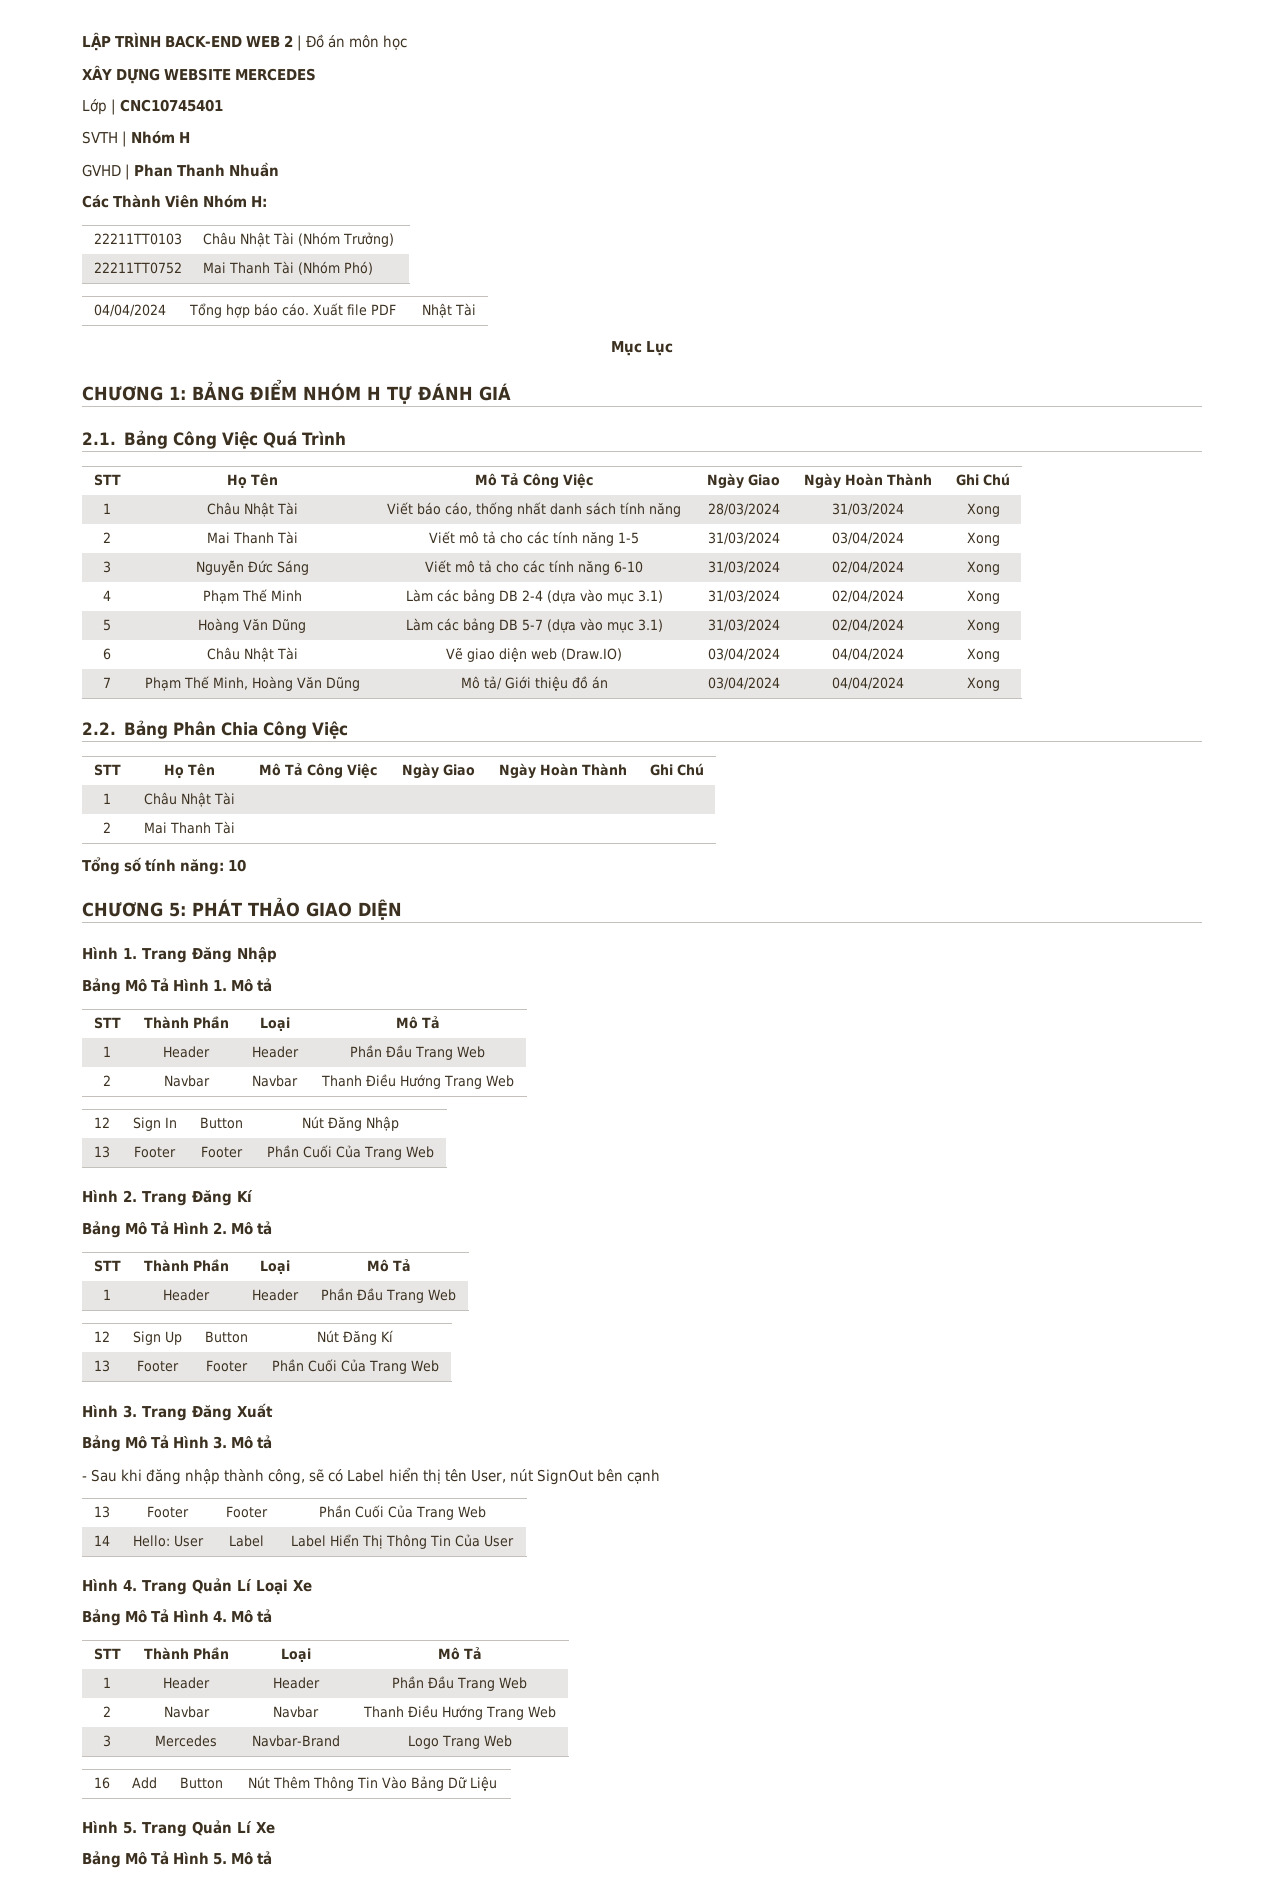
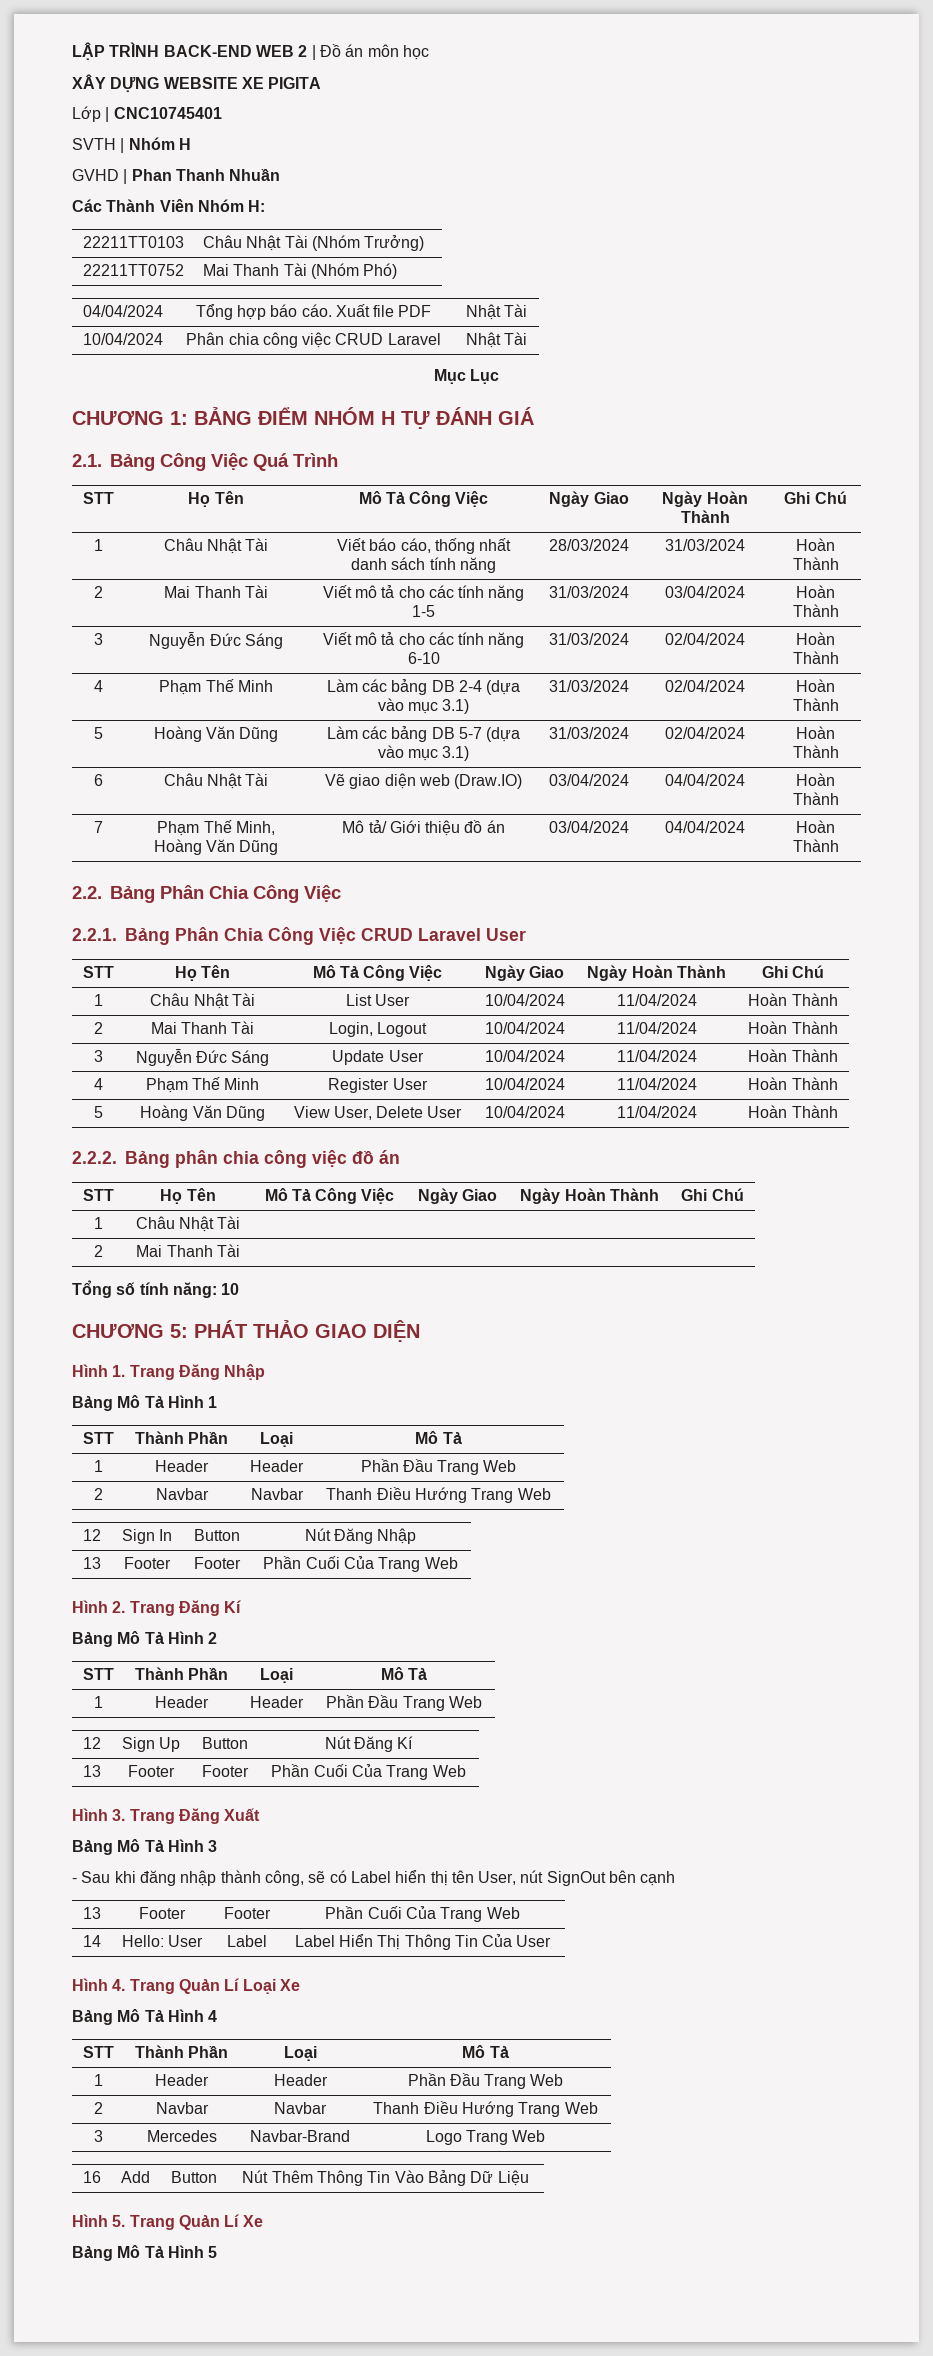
[235,68,317,81] MERCEDES -> [241,77,322,89] XE PIGITA
(476, 309) none -> [82,333,163,345] [186,332,441,348] [465,332,528,348] // 10/04/2024 | Phân chia công việc CRUD Laravel | Nhật Tài
[966,503,1000,517] Xong -> [796,538,835,551] [792,557,839,570] Hoàn Thành
[966,532,1000,546] Xong -> [796,585,835,598] [792,604,839,617] Hoàn Thành
[966,561,1000,575] Xong -> [796,632,835,645] [792,651,839,664] Hoàn Thành
[966,590,1000,604] Xong -> [796,679,835,692] [792,698,839,711] Hoàn Thành
[966,619,1000,633] Xong -> [796,726,835,739] [792,745,839,758] Hoàn Thành
[966,648,1000,662] Xong -> [796,773,835,786] [792,792,839,805] Hoàn Thành
[966,677,1000,691] Xong -> [796,820,835,833] [792,839,839,852] Hoàn Thành
(348, 730) none -> [72,927,526,945] [82,966,114,978] [174,965,231,981] [312,965,443,981] [484,965,565,981] [587,965,726,981] [761,965,825,978] [93,994,103,1006] [150,993,255,1009] [345,994,411,1006] [484,994,565,1006] [616,994,697,1006] [748,993,838,1006] [93,1022,103,1034] [150,1021,255,1034] [328,1022,428,1037] [484,1022,565,1034] [616,1022,697,1034] [748,1021,838,1034] [93,1050,103,1062] [135,1049,270,1066] [332,1050,424,1065] [484,1050,565,1062] [616,1050,697,1062] [748,1049,838,1062] [93,1078,103,1090] [145,1077,260,1093] [328,1078,428,1093] [484,1078,565,1090] [616,1078,697,1090] [748,1077,838,1090] [93,1106,103,1118] [140,1105,265,1121] [293,1106,463,1120] [484,1106,565,1118] [616,1106,697,1118] [748,1105,838,1118] [72,1150,400,1168] // 2.2.1. Bảng Phân Chia Công Việc CRUD Laravel User // STT | Họ Tên | Mô Tả Công Việc | Ngày Giao | Ngày Hoàn Thành | Ghi Chú // 1 | Châu Nhật Tài | List User | 10/04/2024 | 11/04/2024 | Hoàn Thành // 2 | Mai Thanh Tài | Login, Logout | 10/04/2024 | 11/04/2024 | Hoàn Thành // 3 | Nguyễn Đức Sáng | Update User | 10/04/2024 | 11/04/2024 | Hoàn Thành // 4 | Phạm Thế Minh | Register User | 10/04/2024 | 11/04/2024 | Hoàn Thành // 5 | Hoàng Văn Dũng | View User, Delete User | 10/04/2024 | 11/04/2024 | Hoàn Thành // 2.2.2. Bảng phân chia công việc đồ án
[213,978,273,992] 1. Mô tả -> [208,1396,218,1408] 1
[213,1221,273,1235] 2. Mô tả -> [208,1632,218,1644] 2
[213,1435,273,1449] 3. Mô tả -> [208,1840,218,1852] 3
[213,1609,273,1623] 4. Mô tả -> [208,2010,218,2022] 4
[213,1851,273,1865] 5. Mô tả -> [208,2246,218,2258] 5

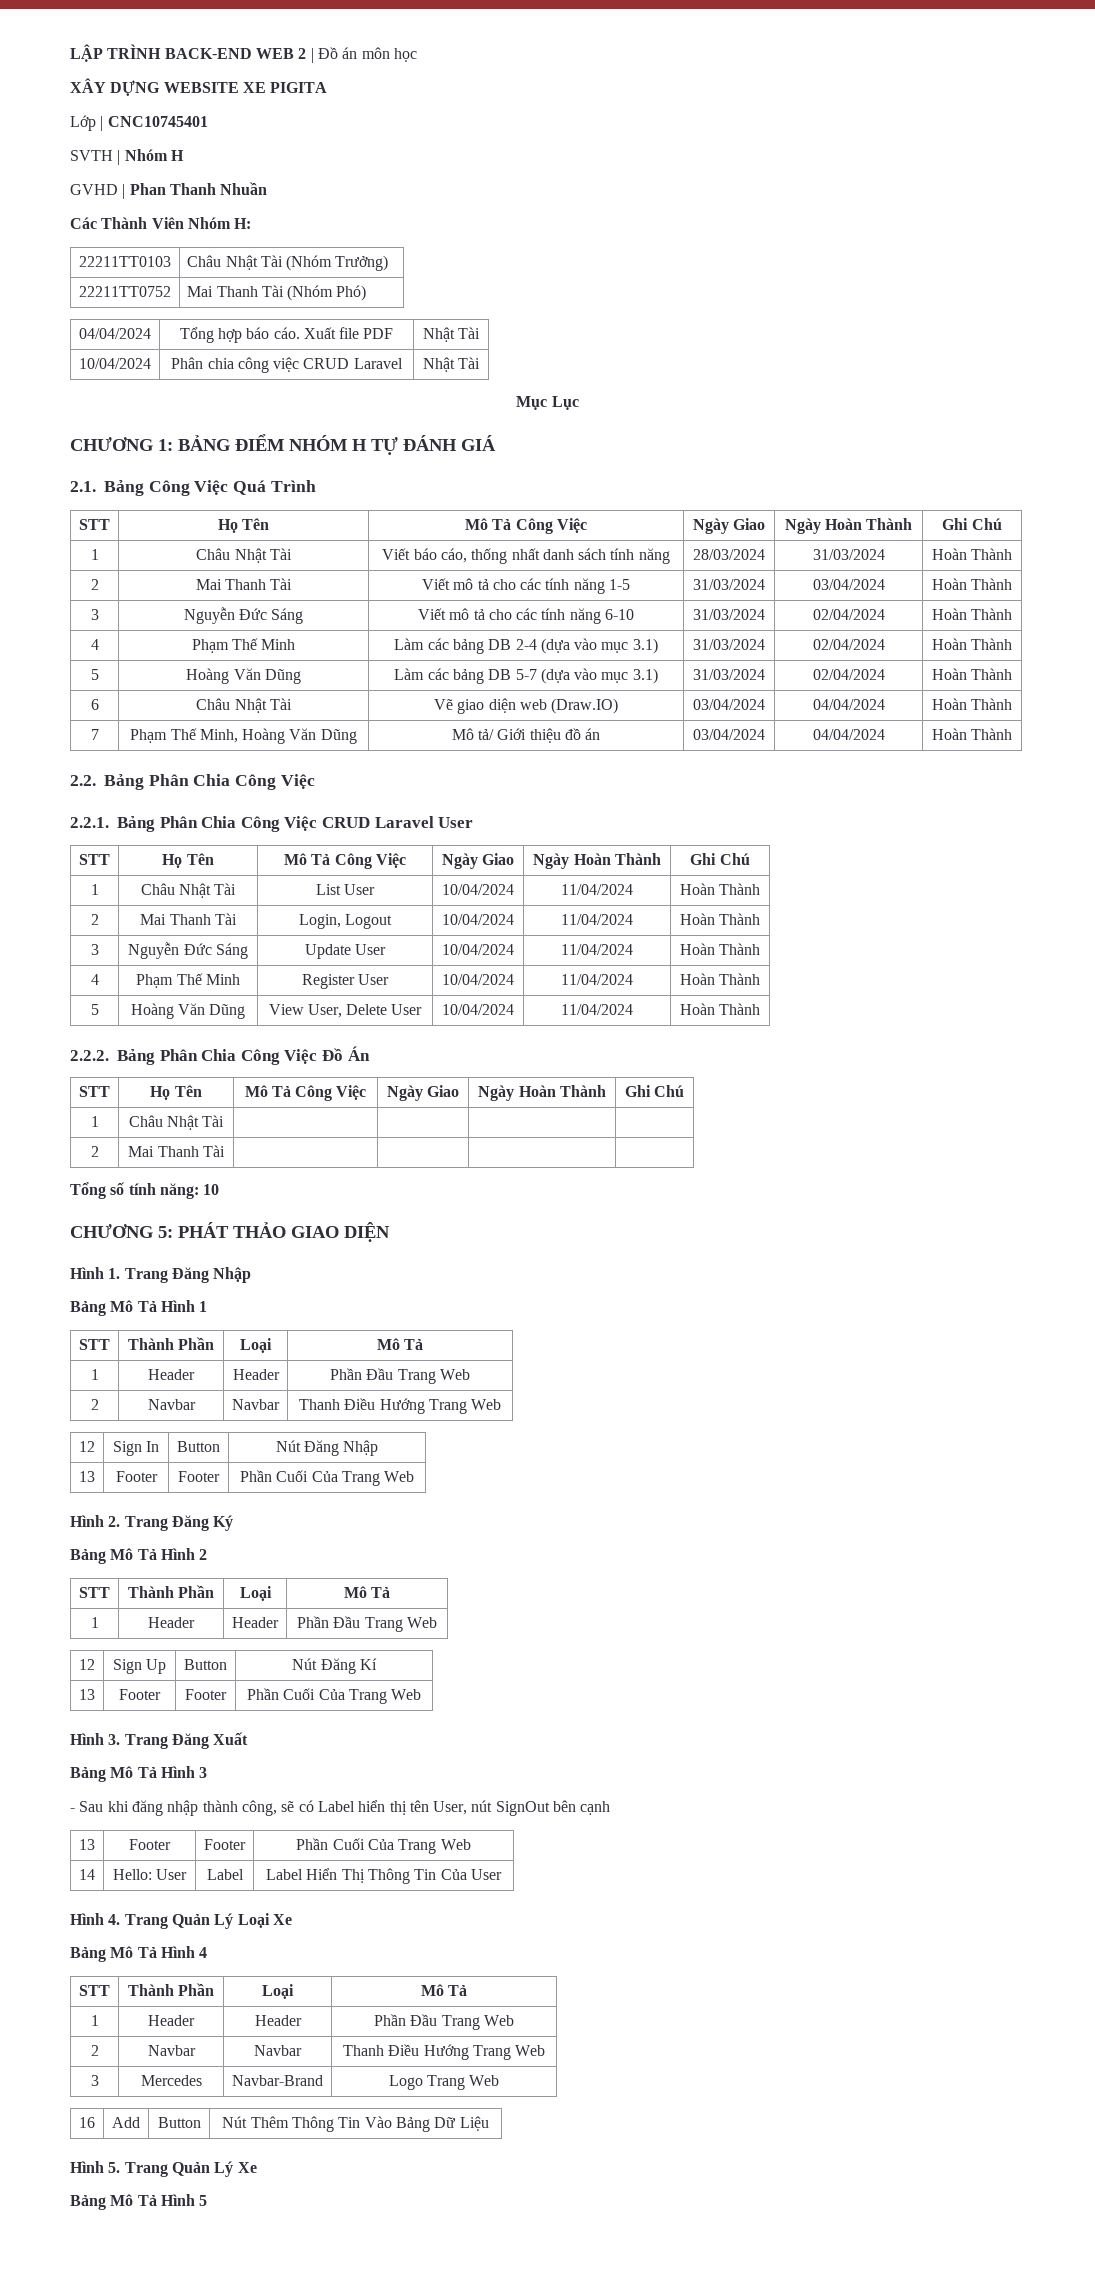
[175,1150,400,1168] phân chia công việc đồ án -> [159,1046,370,1065] Phân Chia Công Việc Đồ Án
[224,1600,242,1613] Kí -> [213,1515,234,1531] Ký
[224,1978,240,1991] Lí -> [214,1913,234,1929] Lý
[224,2214,240,2227] Lí -> [214,2161,234,2177] Lý

